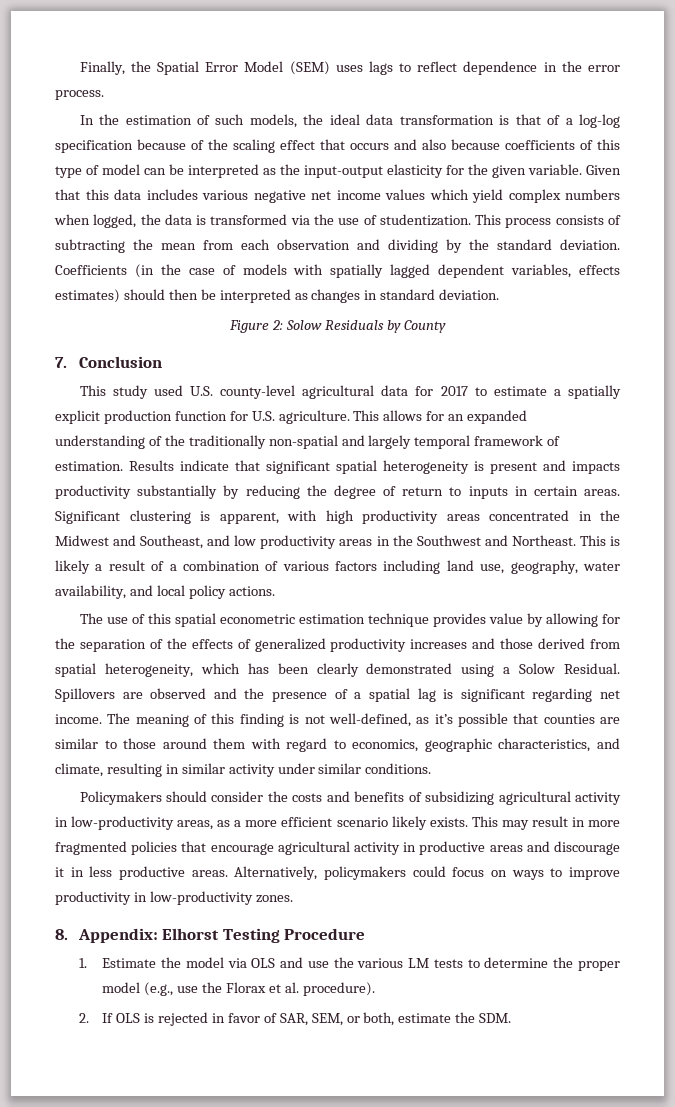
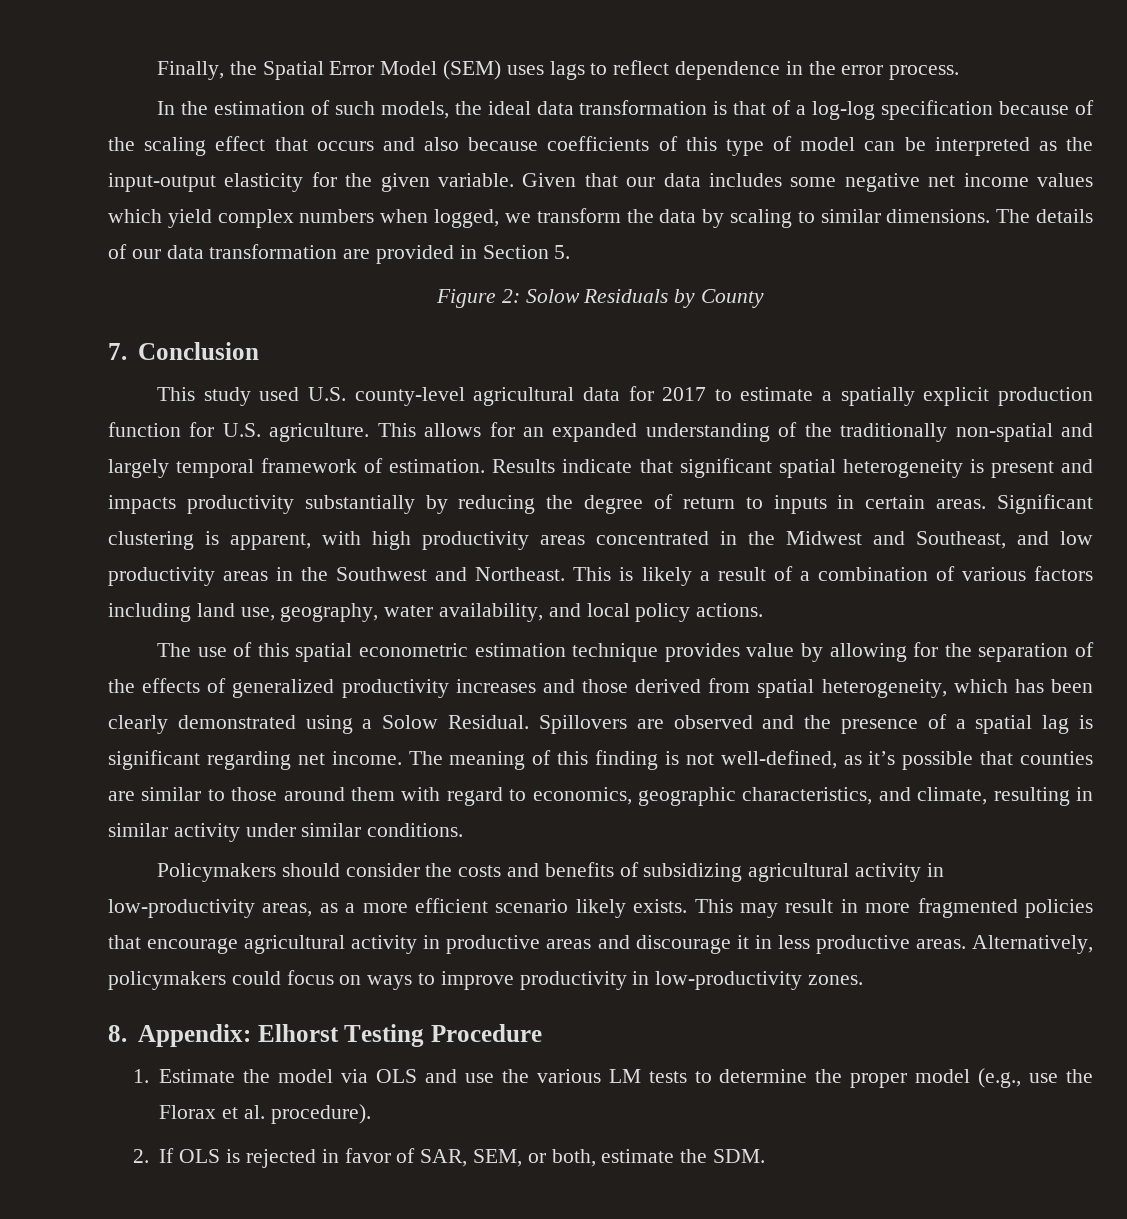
[85,189,109,200] this -> [626,177,656,187] our
[202,190,248,200] various -> [790,177,837,187] some
[140,214,621,228] [55,239,620,253] [55,264,620,278] [55,289,500,303] the data is transformed via the use of studentization. This process consists of subtracting the mean from each observation and dividing by the standard deviation. Coefficients (in the case of models with spatially lagged dependent variables, effects estimates) should then be interpreted as changes in standard deviation. -> [504,208,1093,228] [108,244,571,264] we transform the data by scaling to similar dimensions. The details of our data transformation are provided in Section 5.

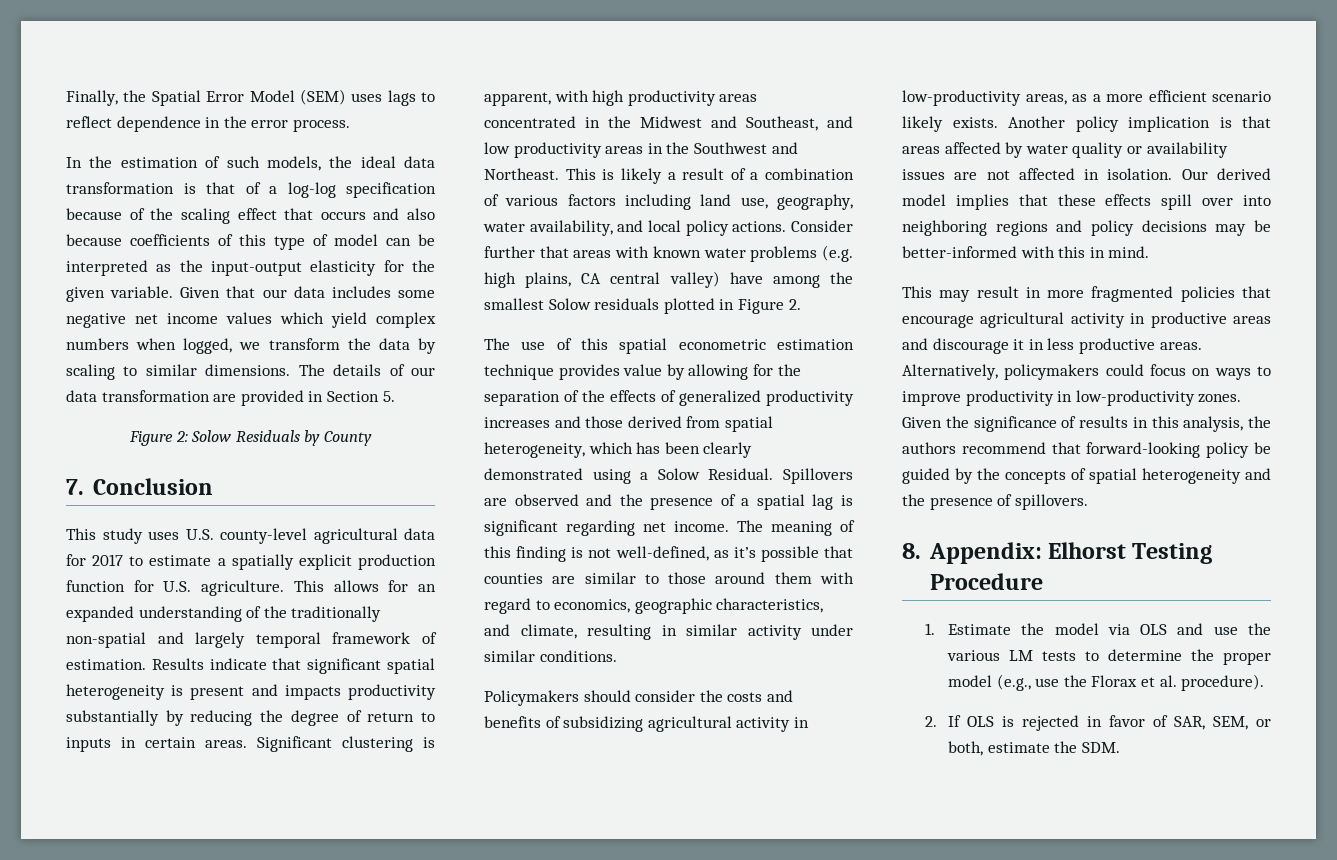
[259,387,300,401] used -> [148,531,179,540] uses
(764, 610) none -> [791,220,853,232] [484,245,853,262] [484,271,853,288] [484,298,801,314] Consider further that areas with known water problems (e.g. high plains, CA central valley) have among the smallest Solow residuals plotted in Figure 2.
(688, 906) none -> [1008,116,1271,132] [902,142,1228,158] [902,168,1271,180] [902,194,1271,210] [902,220,1271,236] [902,246,1150,258] Another policy implication is that areas affected by water quality or availability issues are not affected in isolation. Our derived model implies that these effects spill over into neighboring regions and policy decisions may be better-informed with this in mind. //
(864, 980) none -> [902,416,1271,432] [902,442,1271,458] [902,468,1271,484] [902,494,1088,510] Given the significance of results in this analysis, the authors recommend that forward-looking policy be guided by the concepts of spatial heterogeneity and the presence of spillovers.

